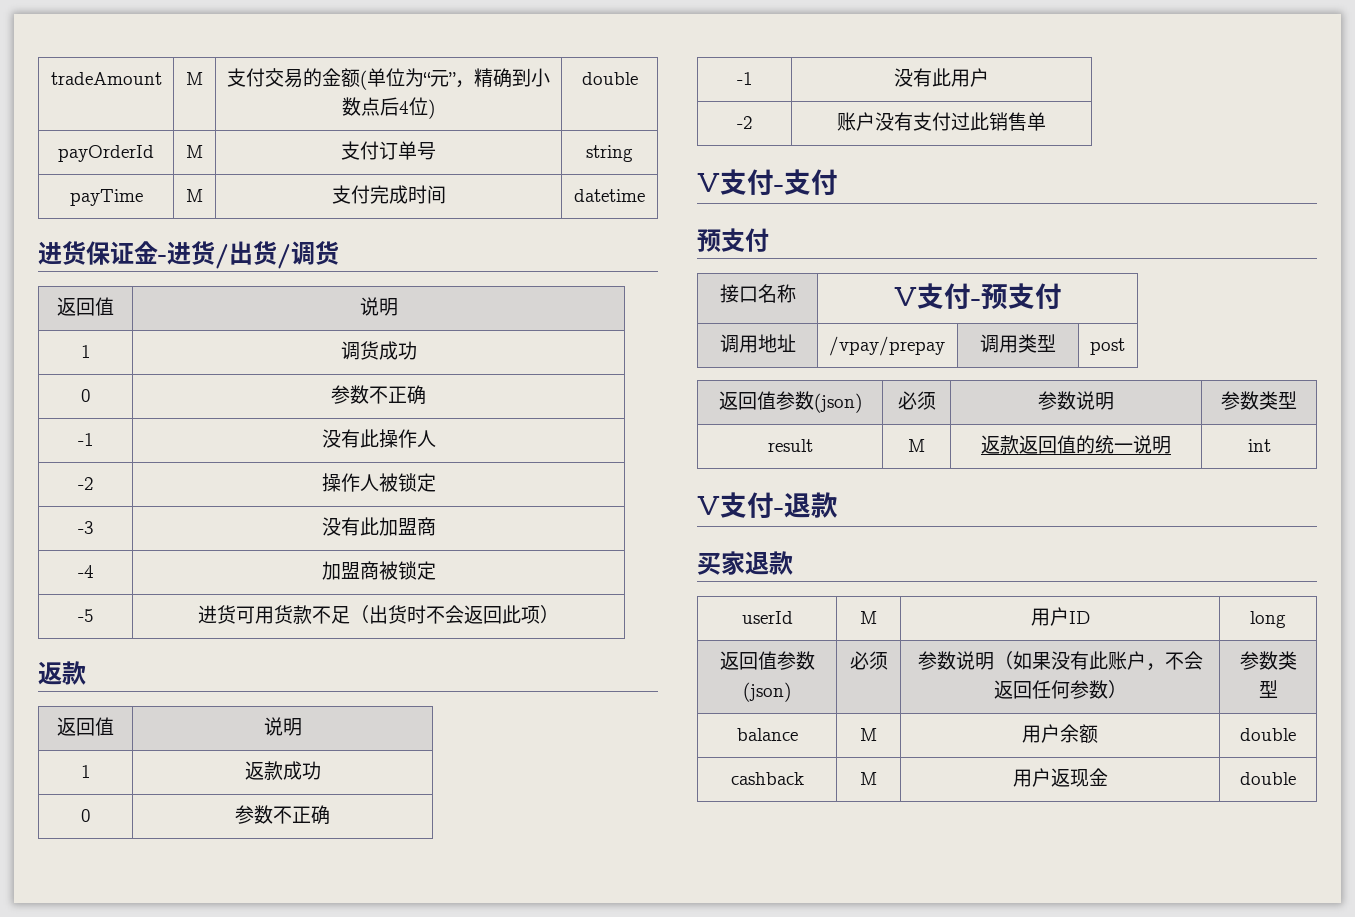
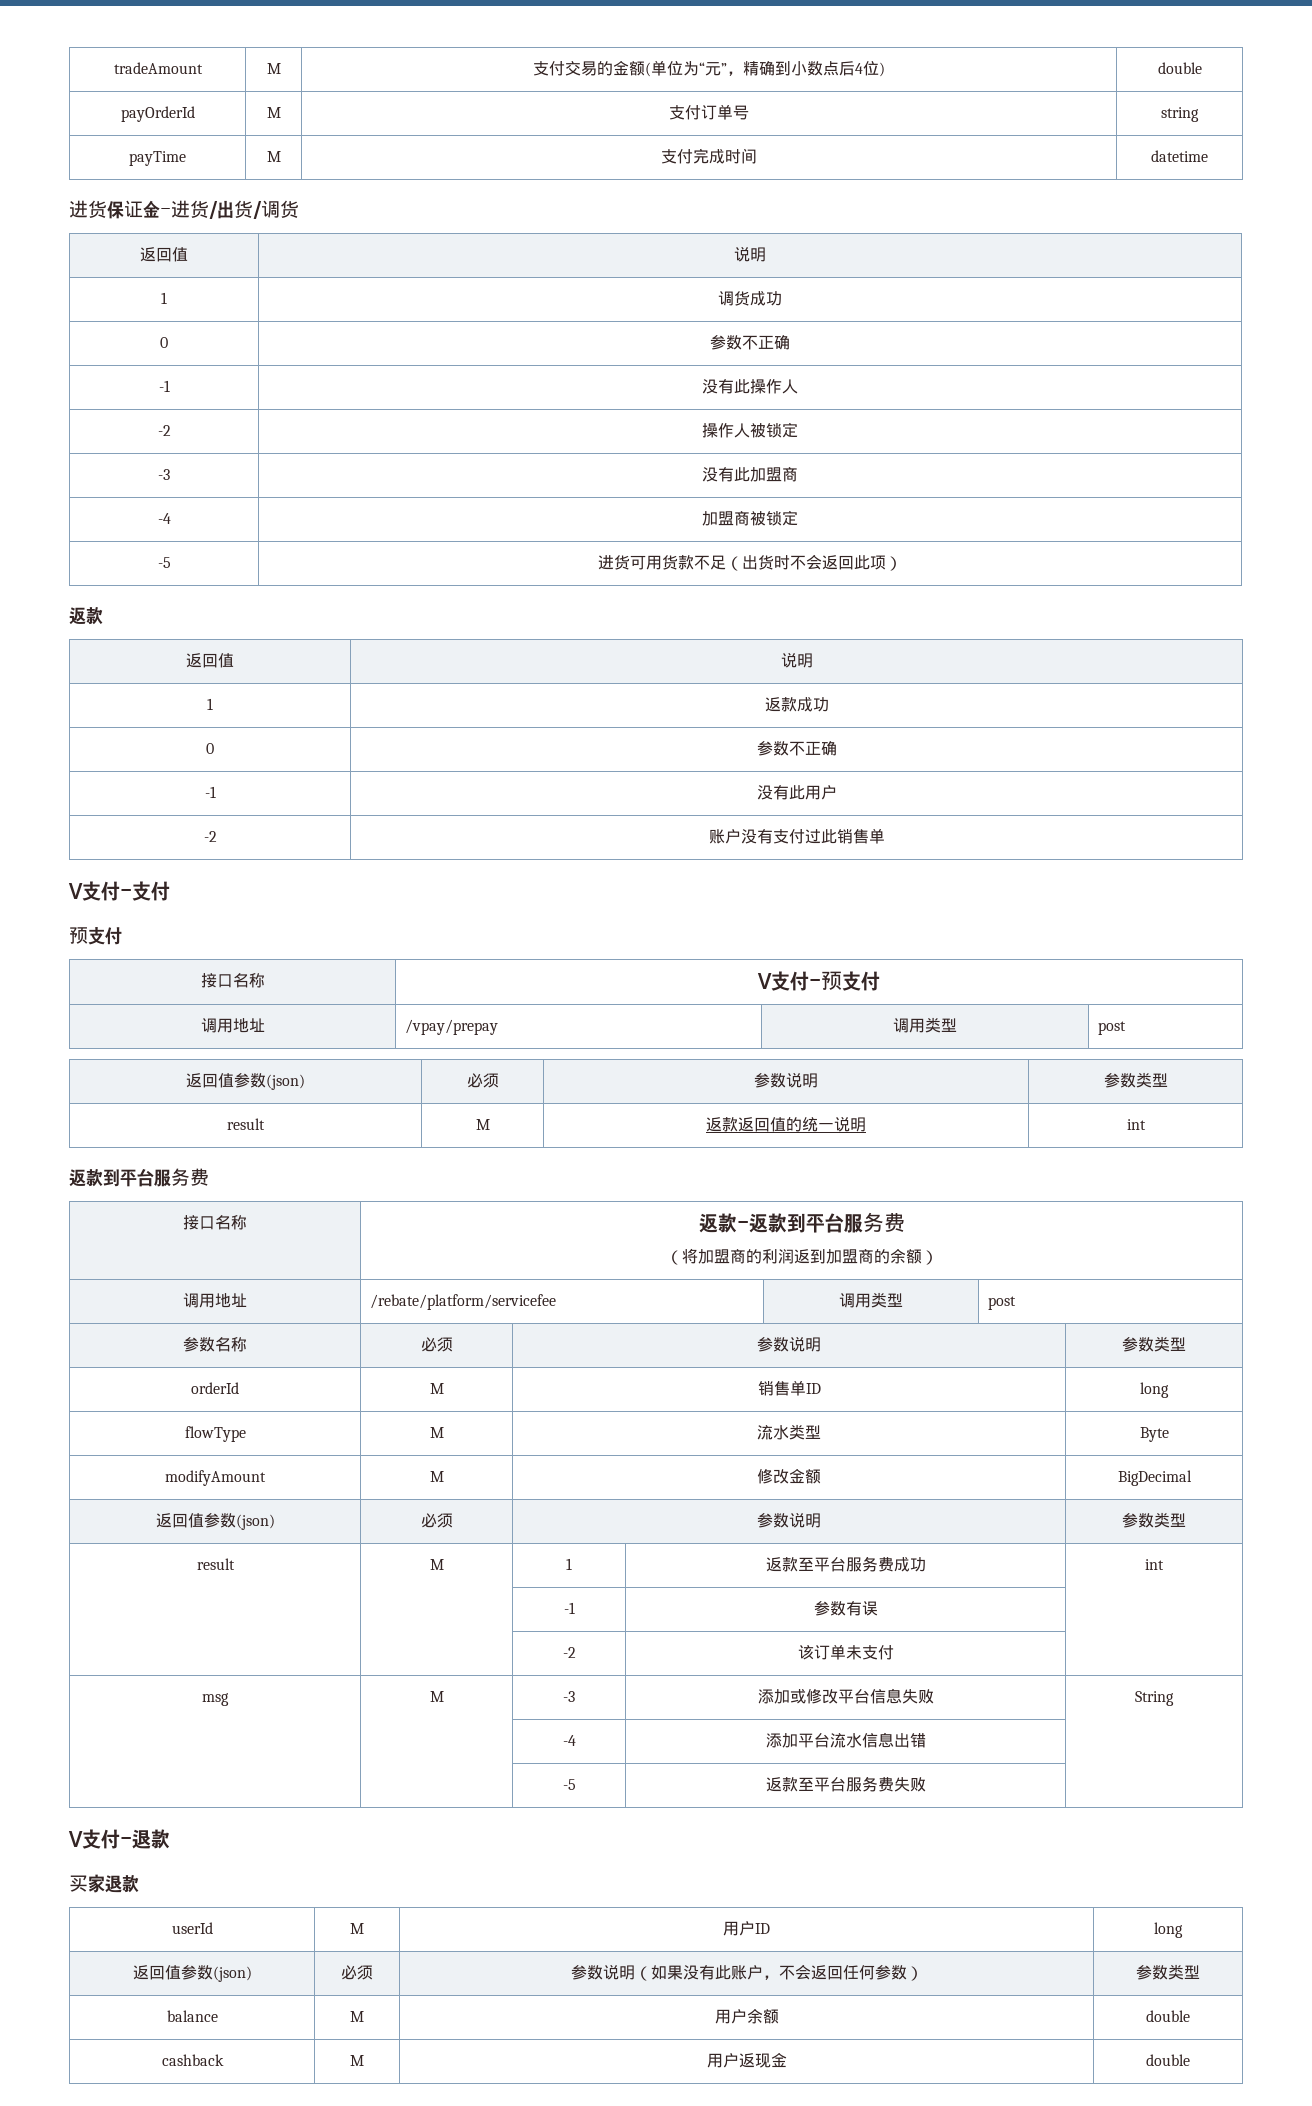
(1271, 445) none -> [69,1168,209,1187] [183,1215,247,1230] [698,1212,905,1233] [665,1248,938,1265] [183,1293,247,1308] [369,1294,556,1310] [839,1292,903,1308] [987,1296,1016,1310] [183,1337,247,1352] [420,1337,453,1352] [757,1336,822,1352] [1122,1336,1186,1352] [191,1382,239,1394] [429,1383,444,1394] [757,1380,821,1396] [1140,1382,1169,1398] [184,1426,246,1442] [429,1427,444,1438] [757,1424,822,1440] [1139,1427,1169,1442] [165,1470,266,1486] [429,1471,444,1482] [757,1468,822,1484] [1117,1470,1192,1486] [155,1513,275,1530] [420,1513,453,1528] [757,1512,822,1528] [1122,1512,1186,1528] [196,1558,235,1570] [429,1559,444,1570] [566,1558,572,1570] [765,1556,926,1572] [1145,1559,1164,1570] [563,1602,575,1614] [813,1601,878,1616] [562,1647,576,1658] [797,1644,894,1660] [202,1693,229,1706] [429,1691,444,1702] [563,1691,575,1702] [757,1688,934,1704] [1135,1691,1174,1706] [562,1735,576,1746] [765,1732,926,1748] [562,1779,576,1790] [765,1776,926,1792] // 返款到平台服务费 // 接口名称 | 返款-返款到平台服务费 // （将加盟商的利润返到加盟商的余额） // 调用地址 | /rebate/platform/servicefee | 调用类型 | post // 参数名称 | 必须 | 参数说明 | 参数类型 // orderId | M | 销售单ID | long // flowType | M | 流水类型 | Byte // modifyAmount | M | 修改金额 | BigDecimal // 返回值参数(json) | 必须 | 参数说明 | 参数类型 // result | M | 1 | 返款至平台服务费成功 | int // | | -1 | 参数有误 | // | | -2 | 该订单未支付 | // msg | M | -3 | 添加或修改平台信息失败 | String // | | -4 | 添加平台流水信息出错 | // | | -5 | 返款至平台服务费失败 |

